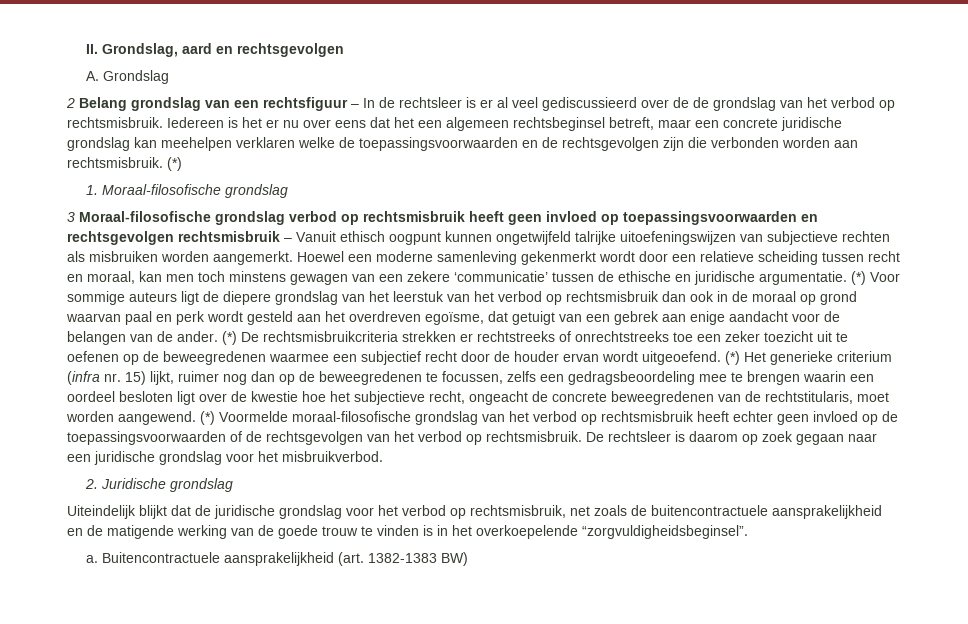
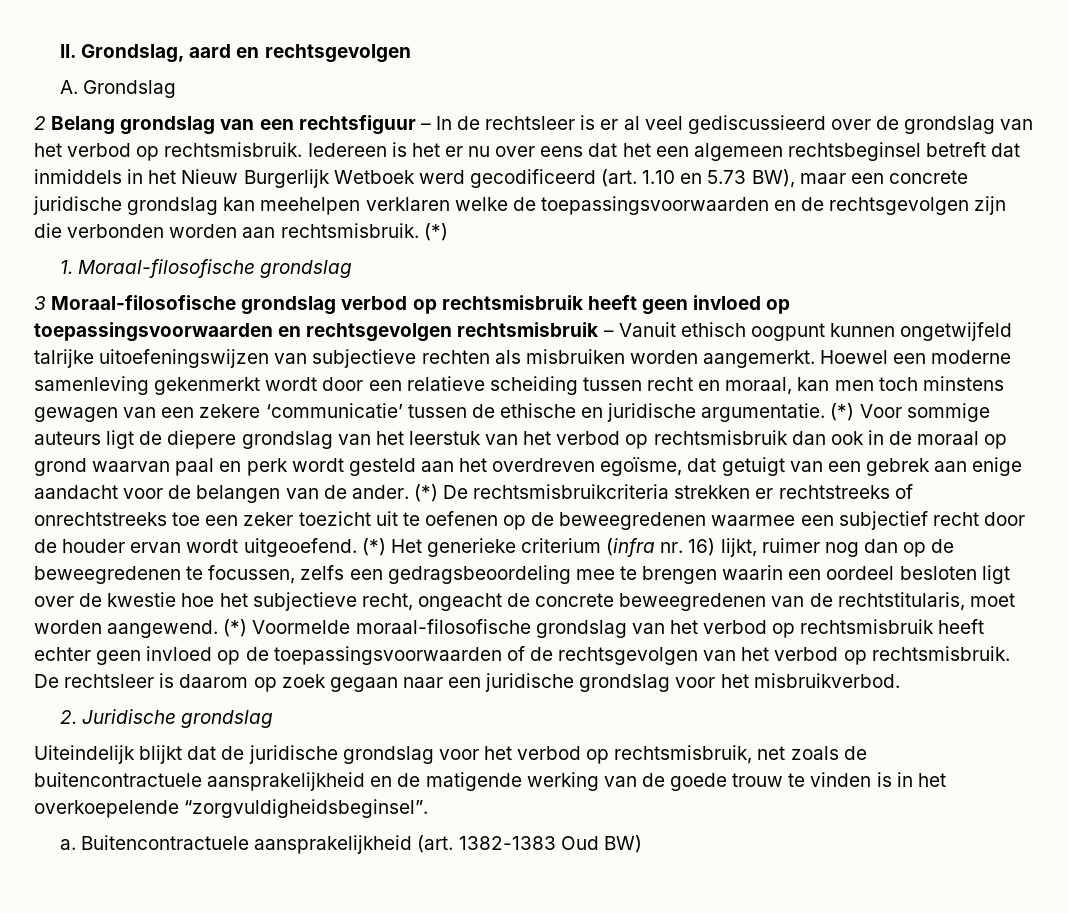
[693,97,709,108] de -> (900, 123) none
[609,117,654,130] betreft, -> [926,142,1021,157] [34,169,795,188] betreft dat inmiddels in het Nieuw Burgerlijk Wetboek werd gecodificeerd (art. 1.10 en 5.73 BW),
[125,371,146,385] 15) -> [688,538,716,556] 16)
(437, 558) none -> [560,836,599,850] Oud

